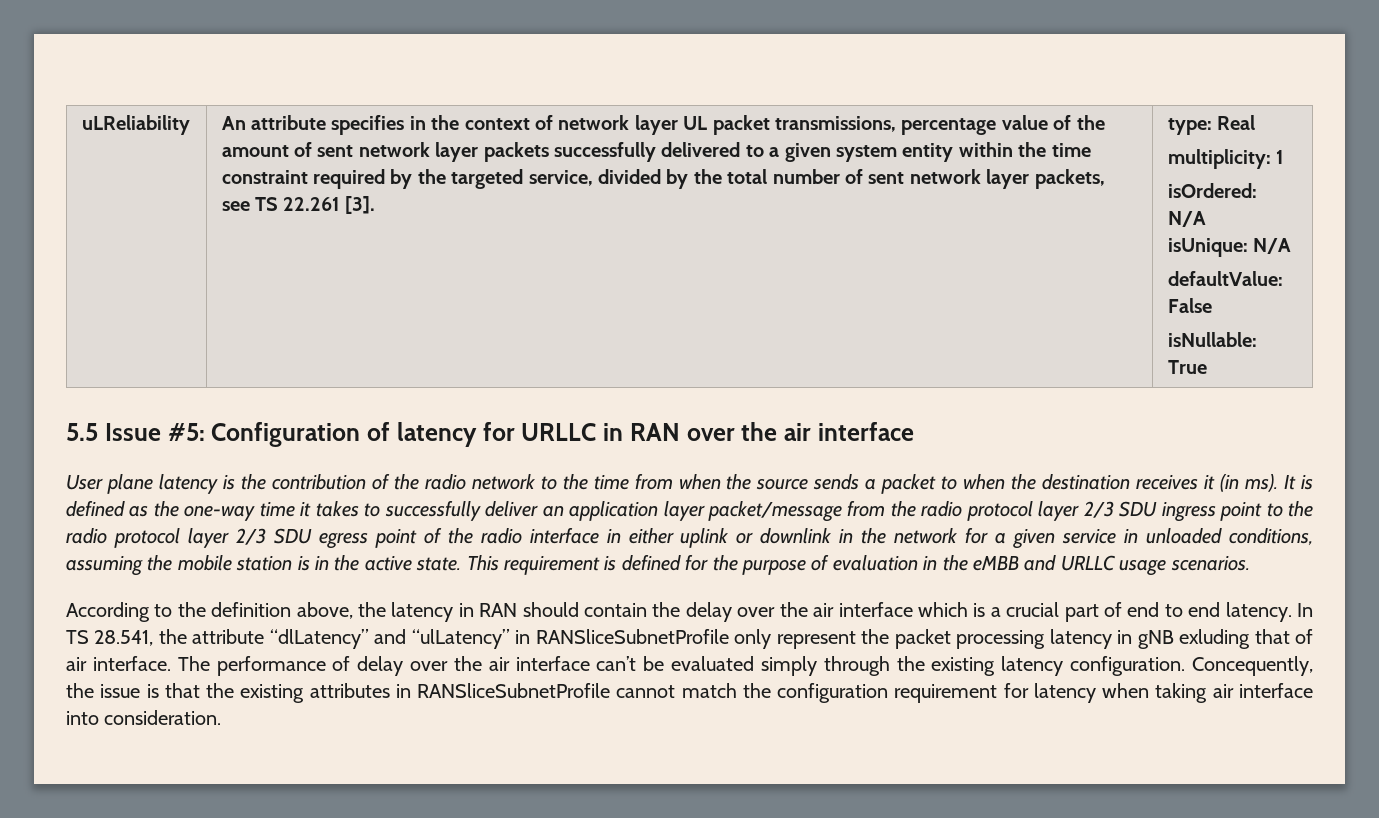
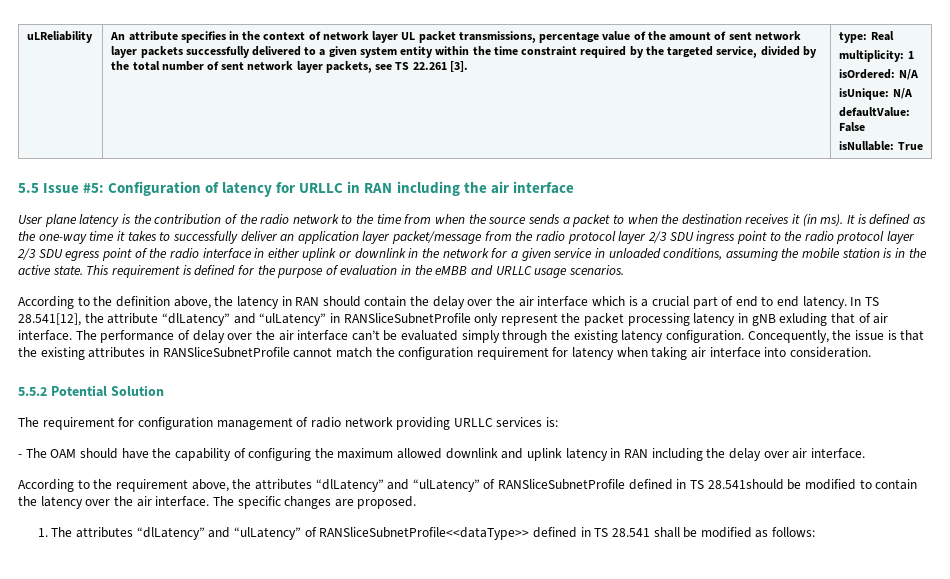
[686,428,735,441] over -> [396,181,460,196] including
[94,630,154,646] 28.541, -> [18,313,81,326] 28.541[12],
(222, 717) none -> [18,385,164,397] [18,417,559,430] [18,448,865,461] [18,479,918,492] [18,496,417,509] [37,527,816,540] // 5.5.2 Potential Solution // The requirement for configuration management of radio network providing URLLC services is: // - The OAM should have the capability of configuring the maximum allowed downlink and uplink latency in RAN including the delay over air interface. // According to the requirement above, the attributes “dlLatency” and “ulLatency” of RANSliceSubnetProfile defined in TS 28.541should be modified to contain the latency over the air interface. The specific changes are proposed. // 1. The attributes “dlLatency” and “ulLatency” of RANSliceSubnetProfile<<dataType>> defined in TS 28.541 shall be modified as follows:

